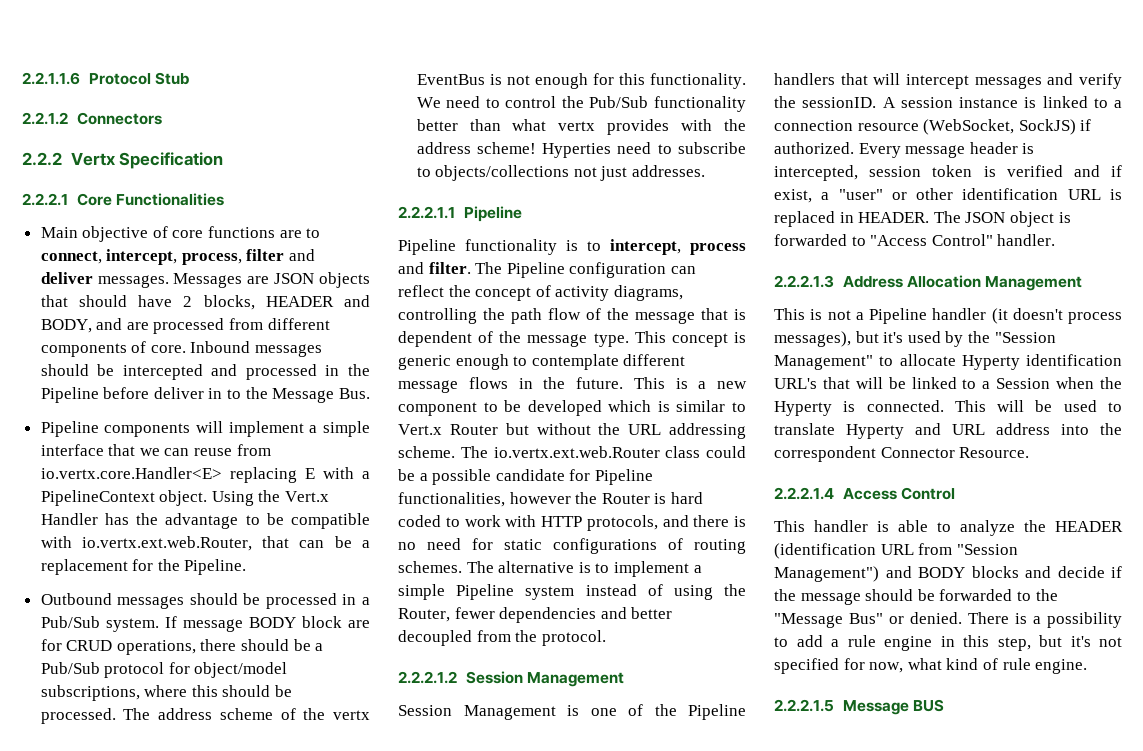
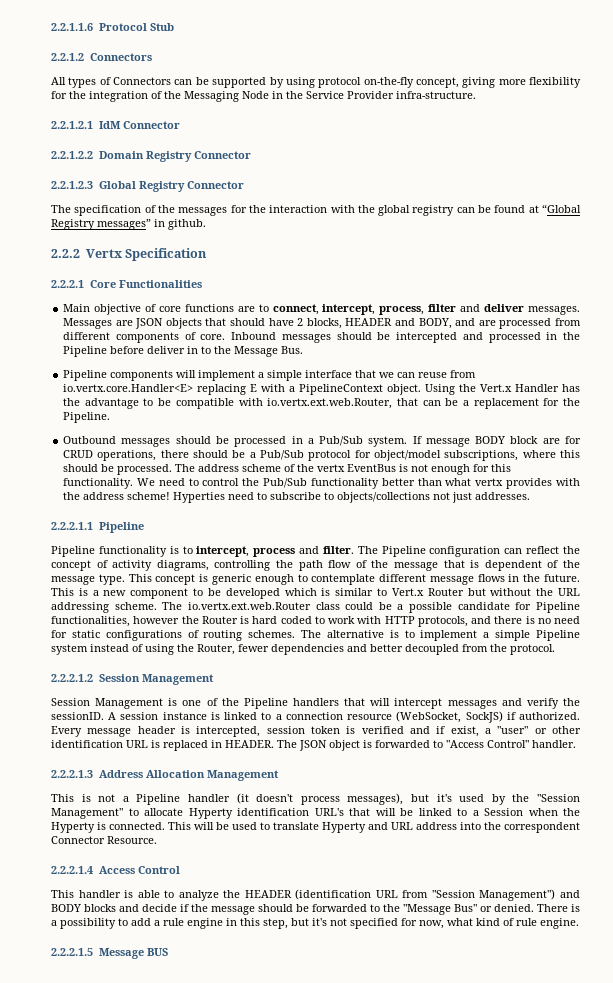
(162, 118) none -> [51,77,581,88] [51,91,476,102] [51,121,180,129] [51,151,251,162] [51,181,244,192] [51,204,581,216] [51,219,206,230] // All types of Connectors can be supported by using protocol on-the-fly concept, giving more flexibility for the integration of the Messaging Node in the Service Provider infra-structure. // 2.2.1.2.1 IdM Connector // 2.2.1.2.2 Domain Registry Connector // 2.2.1.2.3 Global Registry Connector // The specification of the messages for the interaction with the global registry can be found at “Global Registry messages” in github.

